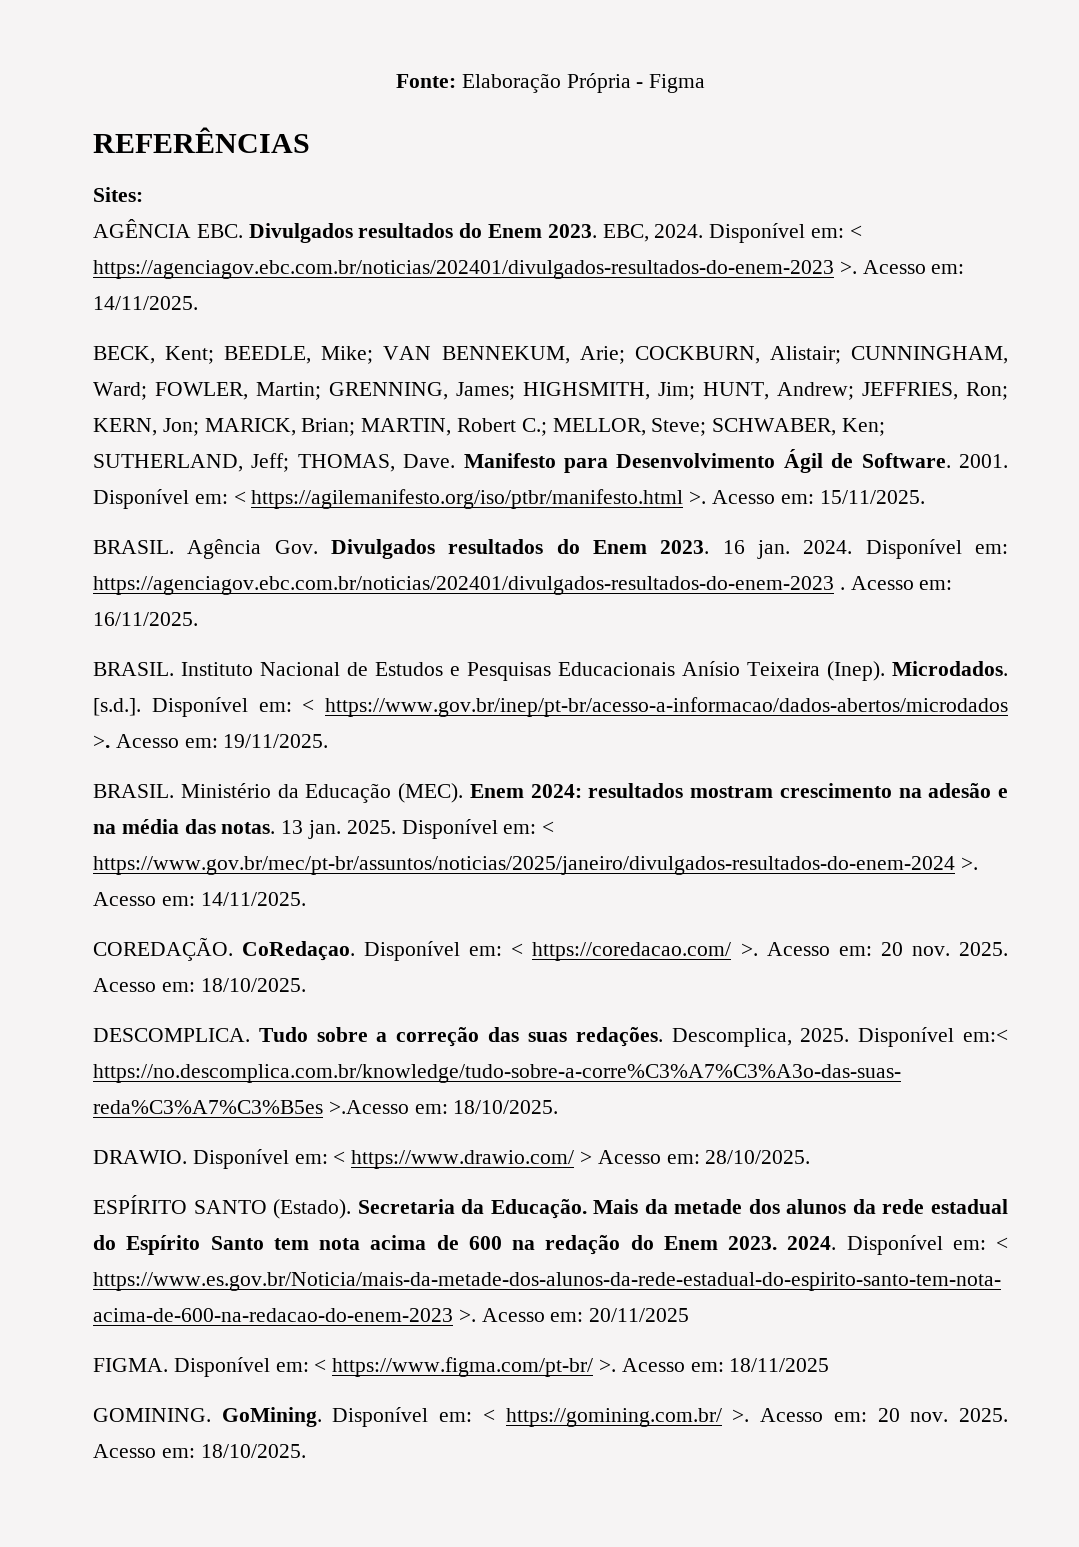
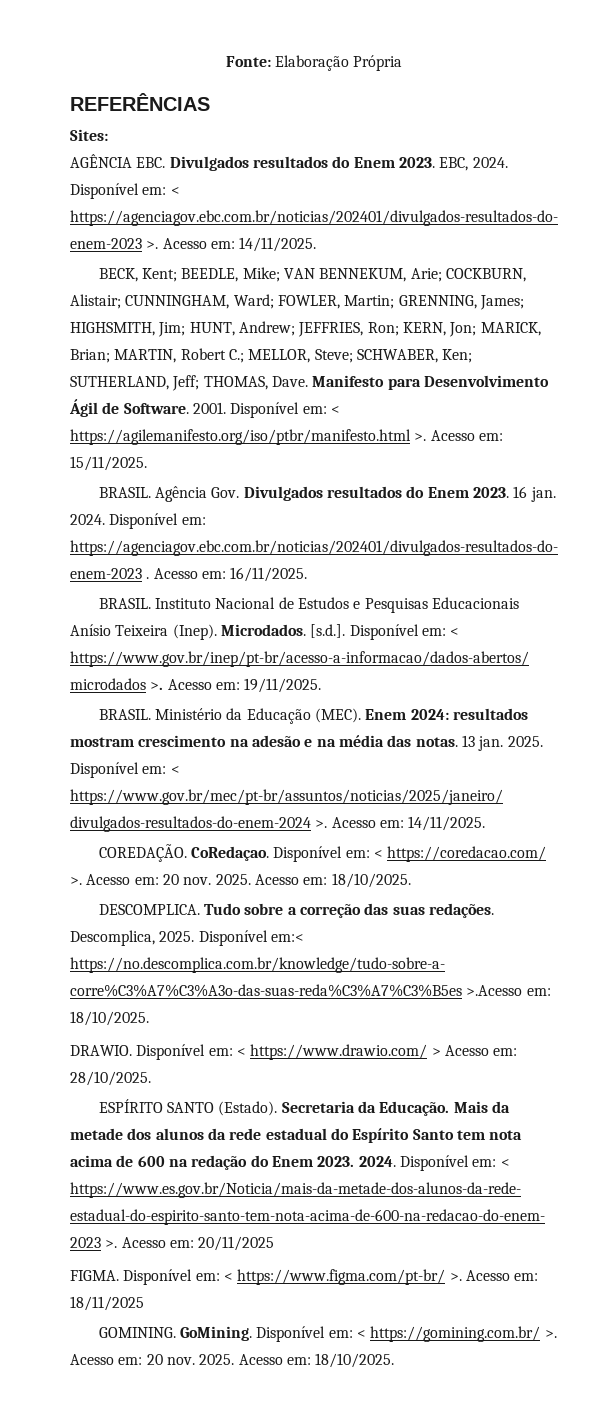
[636,74,706,93] - Figma -> (403, 63) none

